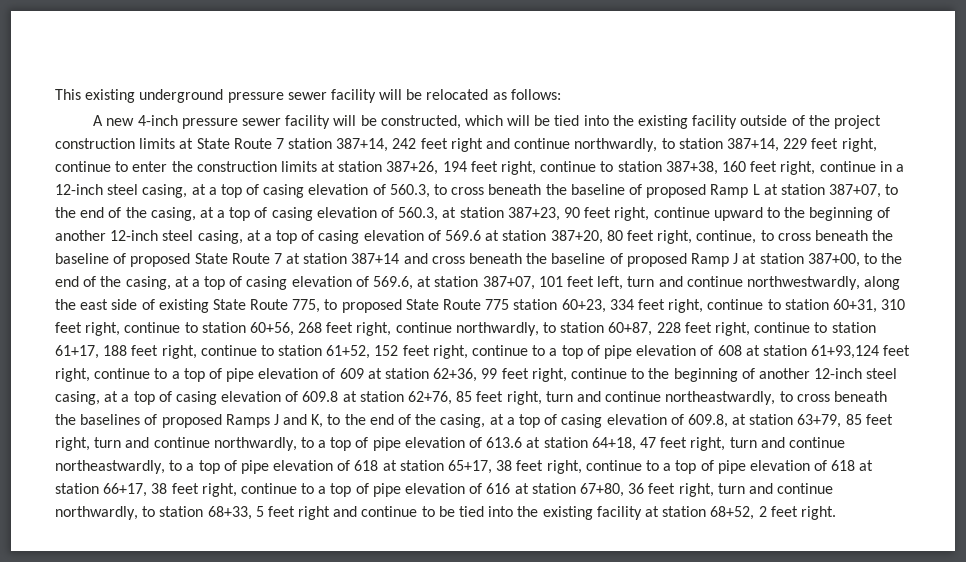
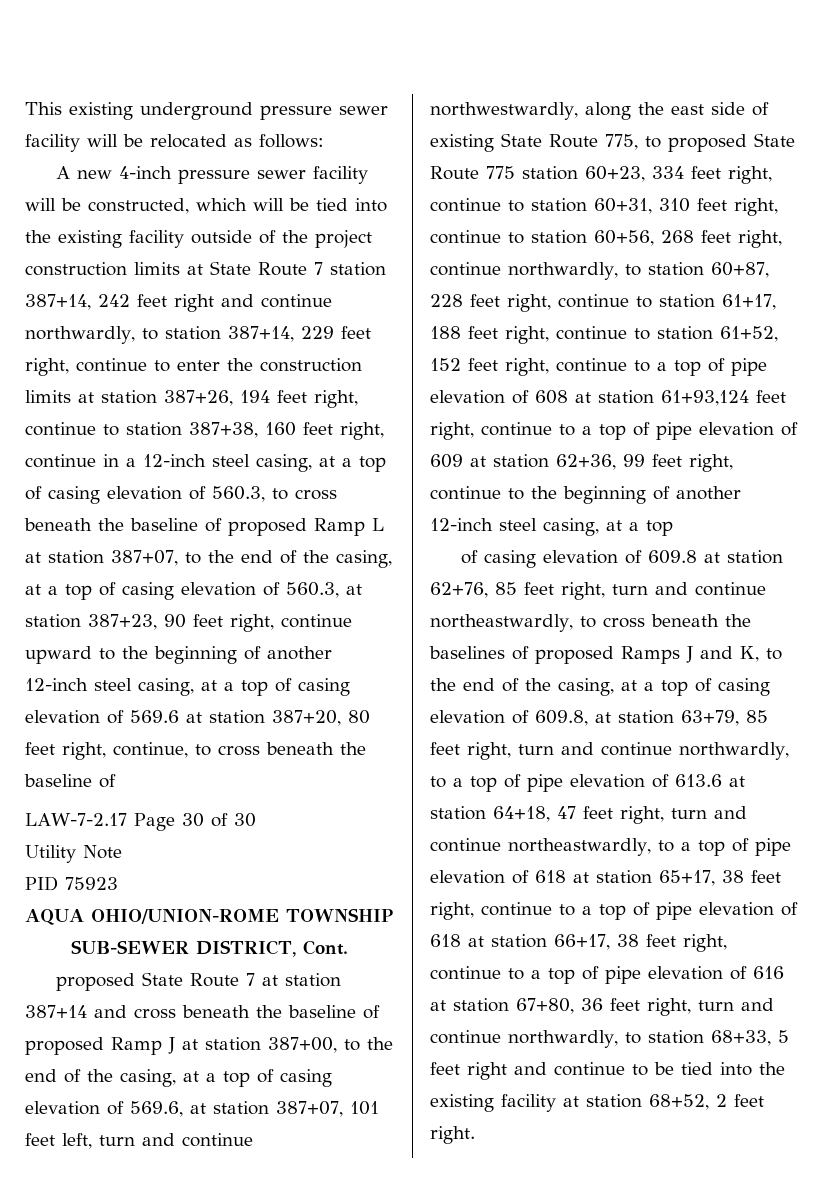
(127, 258) none -> [25,813,256,831] [25,845,122,863] [25,876,118,891] [25,908,393,925] [70,940,348,957] // LAW-7-2.17 Page 30 of 30 // Utility Note // PID 75923 // AQUA OHIO/UNION-ROME TOWNSHIP SUB-SEWER DISTRICT, Cont. //
(155, 398) none -> (673, 528) //

